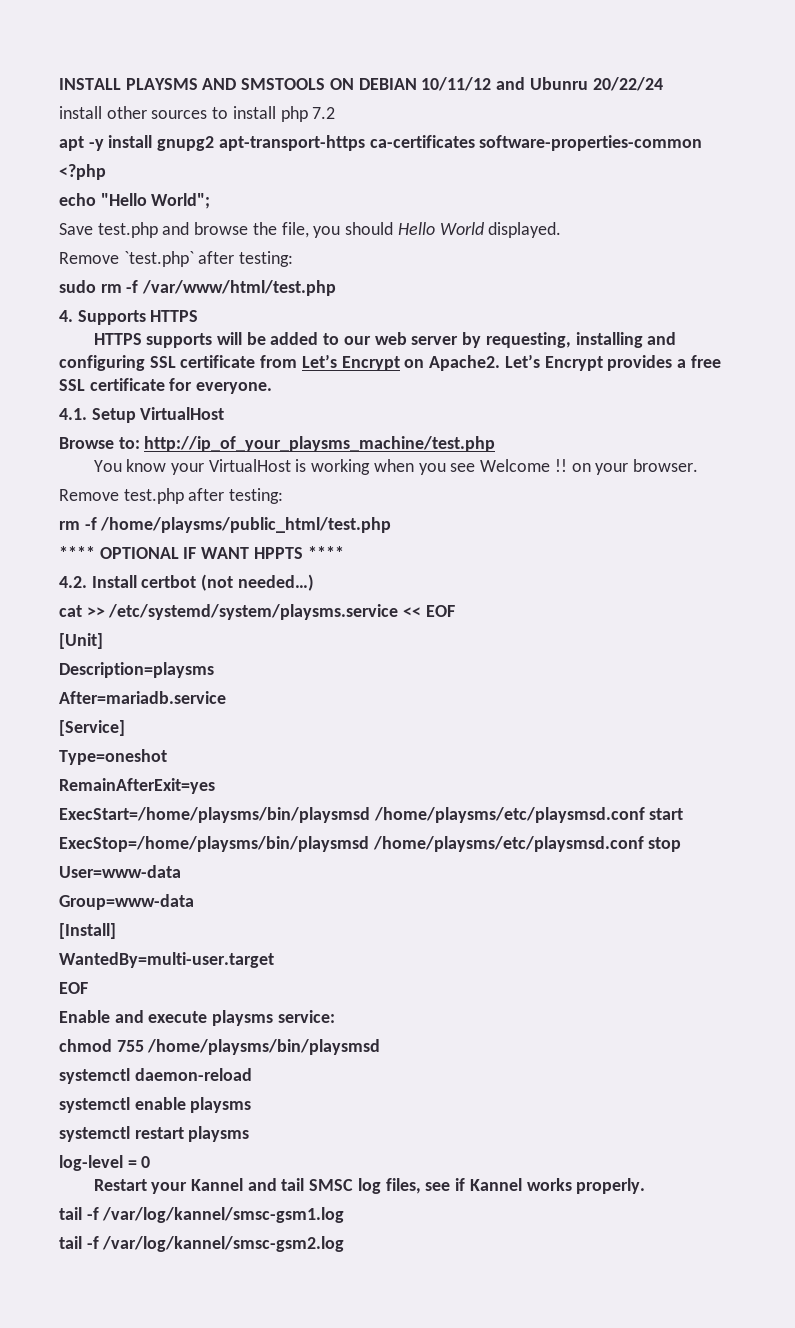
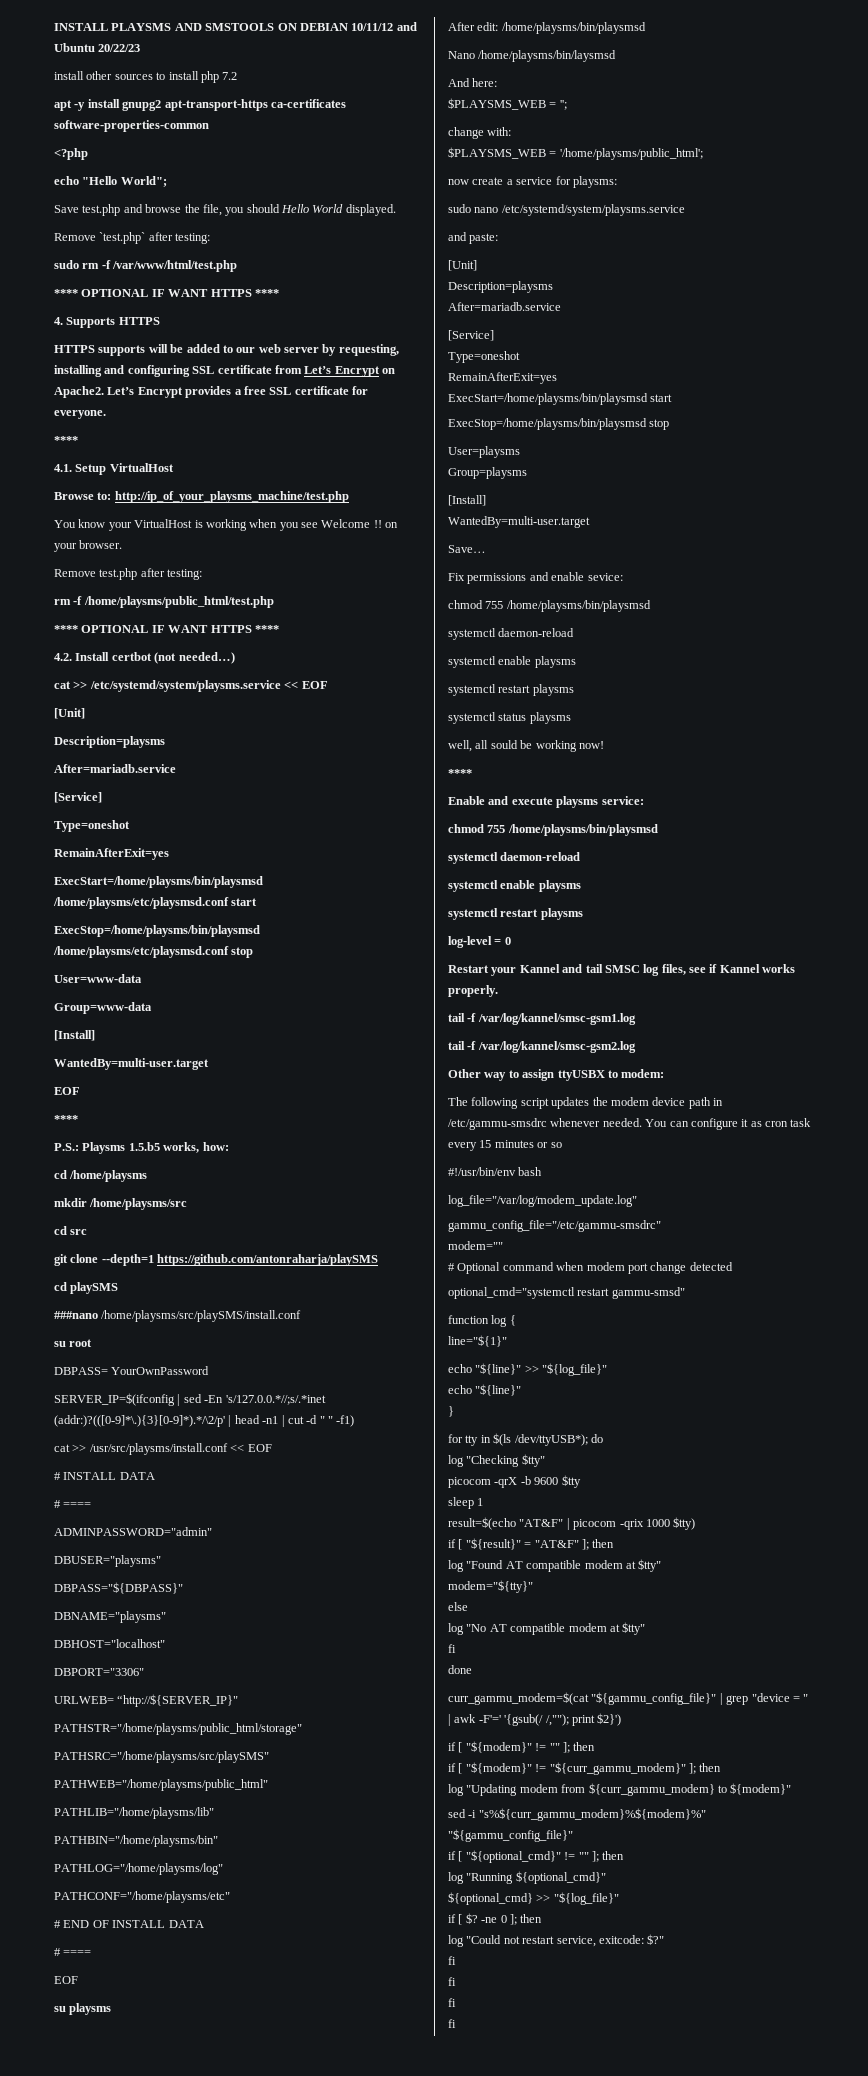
[529,77,663,91] Ubunru 20/22/24 -> [54,43,141,52] Ubuntu 20/22/23
(337, 288) none -> [54,289,279,297] // **** OPTIONAL IF WANT HTTPS ****
(273, 388) none -> [54,436,78,444] // ****
[253,547,303,559] HPPTS -> [210,625,252,633] HTTPS
(88, 988) none -> [54,1115,78,1123] [54,1142,229,1154] [54,1170,148,1182] [54,1198,188,1210] [54,1226,88,1235] [54,1254,379,1266] [54,1282,119,1294] [54,1310,302,1322] [54,1339,93,1347] [54,1366,210,1375] [54,1393,326,1406] [54,1415,355,1427] [54,1443,272,1455] [54,1472,155,1480] [54,1500,92,1508] [54,1527,212,1536] [54,1555,161,1567] [54,1582,183,1594] [54,1611,166,1623] [54,1639,165,1648] [54,1668,144,1676] [54,1694,239,1707] [54,1723,302,1735] [54,1751,269,1763] [54,1779,268,1791] [54,1807,214,1819] [54,1835,218,1847] [54,1863,223,1875] [54,1891,230,1903] [54,1920,204,1928] [54,1948,92,1956] [54,1976,78,1984] [54,2003,112,2015] [448,22,646,34] [448,50,617,62] [448,78,498,87] [448,98,567,110] [448,127,512,139] [448,147,703,160] [448,176,617,188] [448,204,685,216] [448,232,499,244] [448,260,477,271] [448,281,553,293] [448,302,561,311] [448,330,494,341] [448,351,520,363] [448,372,557,384] [448,393,673,405] [448,418,670,430] [448,446,520,458] [448,467,527,479] [448,495,486,506] [448,516,590,528] [448,545,486,553] [448,572,623,584] [448,600,651,612] [448,628,575,640] [448,656,576,668] [448,684,574,696] [448,712,571,724] [448,740,604,752] [448,769,472,777] // **** // P.S.: Playsms 1.5.b5 works, how: // cd /home/playsms // mkdir /home/playsms/src // cd src // git clone --depth=1 https://github.com/antonraharja/playSMS // cd playSMS // ###nano /home/playsms/src/playSMS/install.conf // su root // DBPASS= YourOwnPassword // SERVER_IP=$(ifconfig | sed -En 's/127.0.0.*//;s/.*inet (addr:)?(([0-9]*\.){3}[0-9]*).*/\2/p' | head -n1 | cut -d " " -f1) // cat >> /usr/src/playsms/install.conf << EOF // # INSTALL DATA // # ==== // ADMINPASSWORD="admin" // DBUSER="playsms" // DBPASS="${DBPASS}" // DBNAME="playsms" // DBHOST="localhost" // DBPORT="3306" // URLWEB= “http://${SERVER_IP}" // PATHSTR="/home/playsms/public_html/storage" // PATHSRC="/home/playsms/src/playSMS" // PATHWEB="/home/playsms/public_html" // PATHLIB="/home/playsms/lib" // PATHBIN="/home/playsms/bin" // PATHLOG="/home/playsms/log" // PATHCONF="/home/playsms/etc" // # END OF INSTALL DATA // # ==== // EOF // su playsms // After edit: /home/playsms/bin/playsmsd // Nano /home/playsms/bin/laysmsd // And here: // $PLAYSMS_WEB = ''; // change with: // $PLAYSMS_WEB = '/home/playsms/public_html'; // now create a service for playsms: // sudo nano /etc/systemd/system/playsms.service // and paste: // [Unit] // Description=playsms // After=mariadb.service // [Service] // Type=oneshot // RemainAfterExit=yes // ExecStart=/home/playsms/bin/playsmsd start // ExecStop=/home/playsms/bin/playsmsd stop // User=playsms // Group=playsms // [Install] // WantedBy=multi-user.target // Save… // Fix permissions and enable sevice: // chmod 755 /home/playsms/bin/playsmsd // systemctl daemon-reload // systemctl enable playsms // systemctl restart playsms // systemctl status playsms // well, all sould be working now! // ****
(345, 1244) none -> [448,1069,665,1081] [448,1097,723,1109] [448,1118,812,1130] [448,1140,562,1151] [448,1167,543,1176] [448,1195,637,1207] [448,1220,661,1232] [448,1241,503,1250] [448,1262,733,1274] [448,1287,685,1299] [448,1315,516,1327] [448,1335,507,1347] [448,1363,608,1376] [448,1384,522,1396] [448,1406,454,1417] [448,1433,603,1446] [448,1454,545,1467] [448,1475,581,1488] [448,1497,484,1509] [448,1517,696,1530] [448,1538,615,1550] [448,1559,662,1572] [448,1580,533,1593] [448,1602,468,1611] [448,1622,646,1635] [448,1644,456,1653] [448,1665,472,1674] [448,1692,809,1705] [448,1713,622,1726] [448,1741,596,1753] [448,1762,722,1775] [448,1783,792,1796] [448,1808,706,1821] [448,1829,573,1842] [448,1850,625,1863] [448,1871,606,1884] [448,1892,619,1905] [448,1913,543,1925] [448,1934,665,1947] [448,1956,456,1965] [448,1977,456,1986] [448,1998,456,2007] [448,2019,456,2028] // Other way to assign ttyUSBX to modem: // The following script updates the modem device path in /etc/gammu-smsdrc whenever needed. You can configure it as cron task every 15 minutes or so // #!/usr/bin/env bash // log_file="/var/log/modem_update.log" // gammu_config_file="/etc/gammu-smsdrc" // modem="" // # Optional command when modem port change detected // optional_cmd="systemctl restart gammu-smsd" // function log { // line="${1}" // echo "${line}" >> "${log_file}" // echo "${line}" // } // for tty in $(ls /dev/ttyUSB*); do // log "Checking $tty" // picocom -qrX -b 9600 $tty // sleep 1 // result=$(echo "AT&F" | picocom -qrix 1000 $tty) // if [ "${result}" = "AT&F" ]; then // log "Found AT compatible modem at $tty" // modem="${tty}" // else // log "No AT compatible modem at $tty" // fi // done // curr_gammu_modem=$(cat "${gammu_config_file}" | grep "device = " | awk -F'=' '{gsub(/ /,""); print $2}') // if [ "${modem}" != "" ]; then // if [ "${modem}" != "${curr_gammu_modem}" ]; then // log "Updating modem from ${curr_gammu_modem} to ${modem}" // sed -i "s%${curr_gammu_modem}%${modem}%" "${gammu_config_file}" // if [ "${optional_cmd}" != "" ]; then // log "Running ${optional_cmd}" // ${optional_cmd} >> "${log_file}" // if [ $? -ne 0 ]; then // log "Could not restart service, exitcode: $?" // fi // fi // fi // fi

